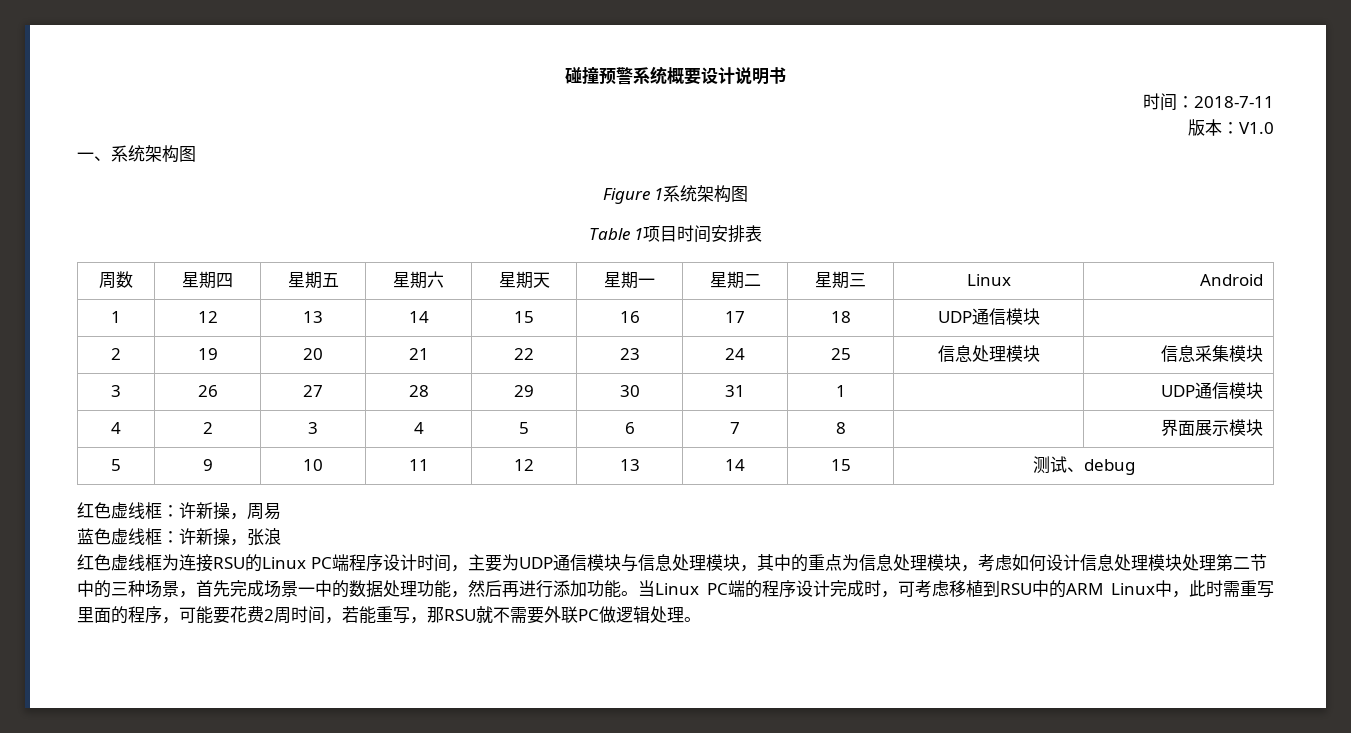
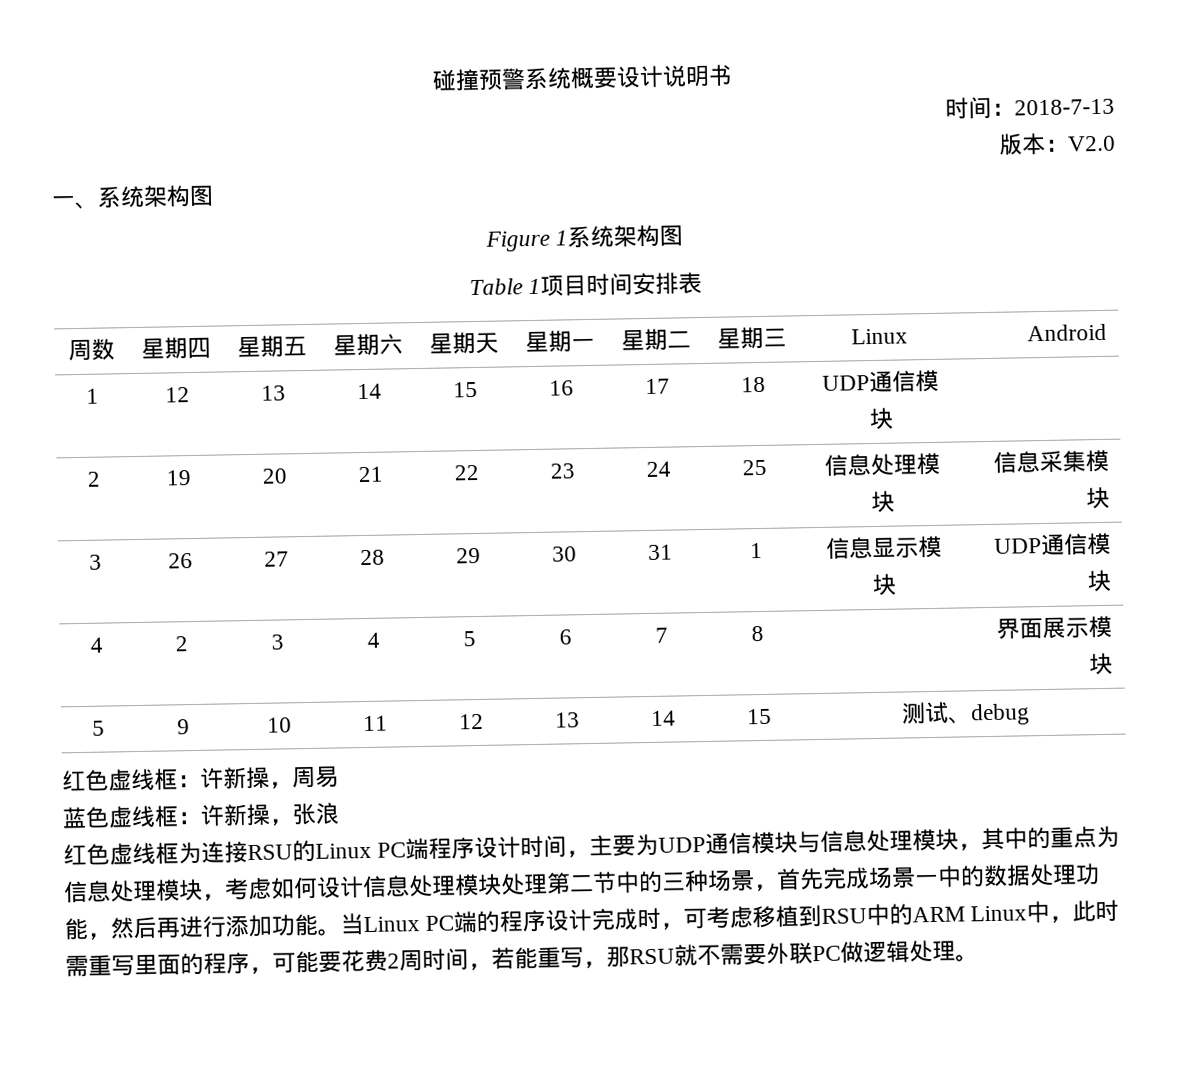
[1194,96,1274,108] 2018-7-11 -> [1014,98,1115,116] 2018-7-13
[1239,122,1274,134] V1.0 -> [1068,135,1116,152] V2.0
(846, 391) none -> [825,535,942,560] [871,573,897,597] 信息显示模块

